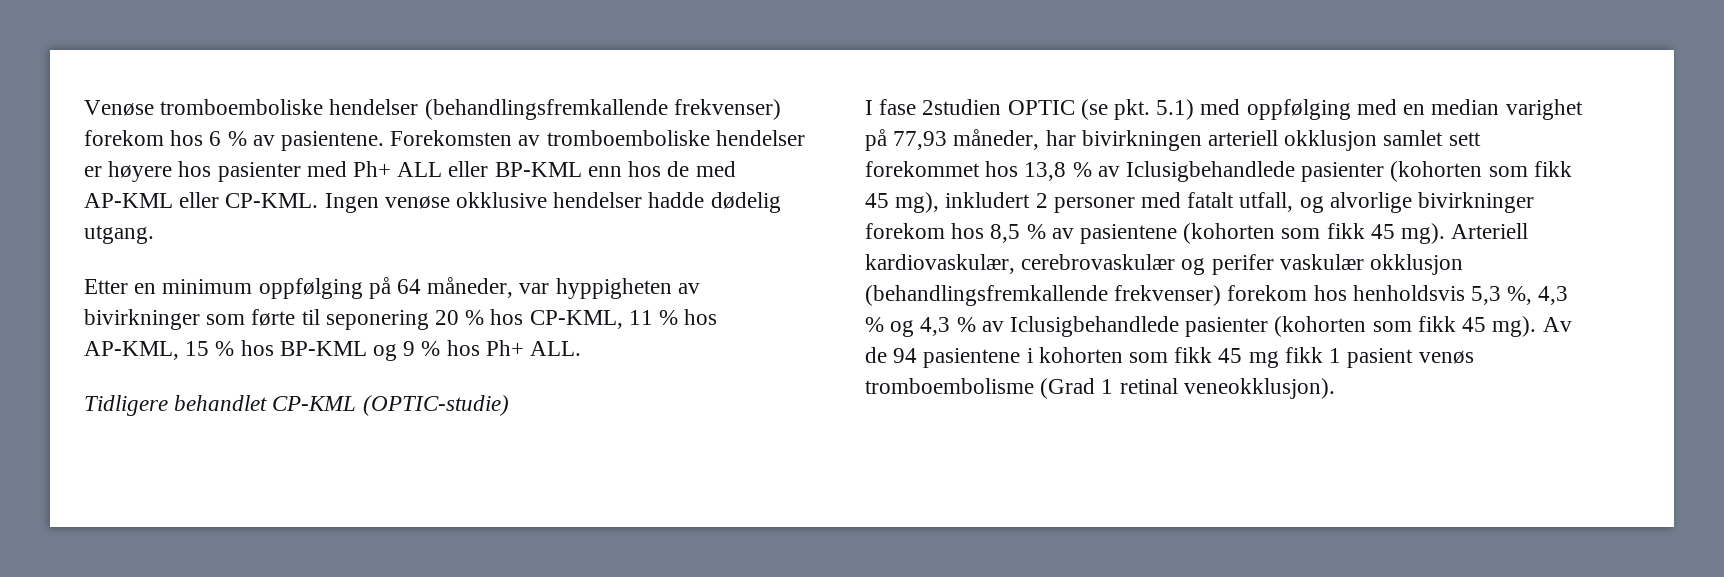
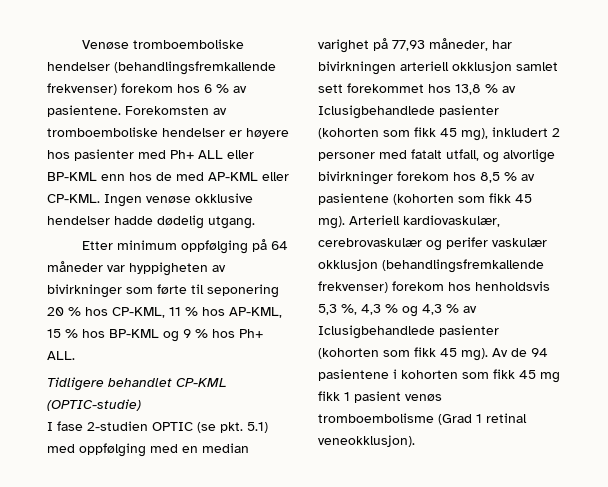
[134,283,157,294] en -> (114, 245) none
[427,277,514,298] måneder, -> [47,261,103,272] måneder
[922,99,1002,115] 2studien -> [87,421,148,431] 2-studien

